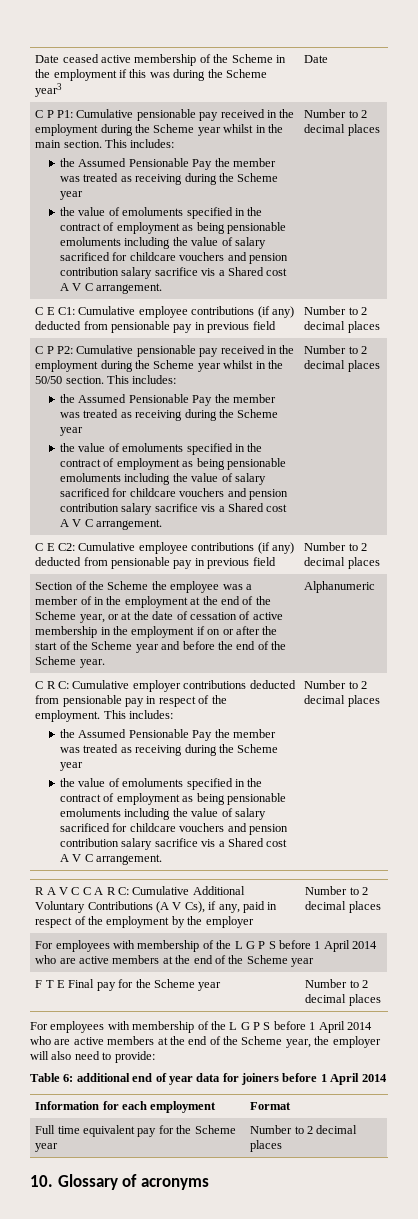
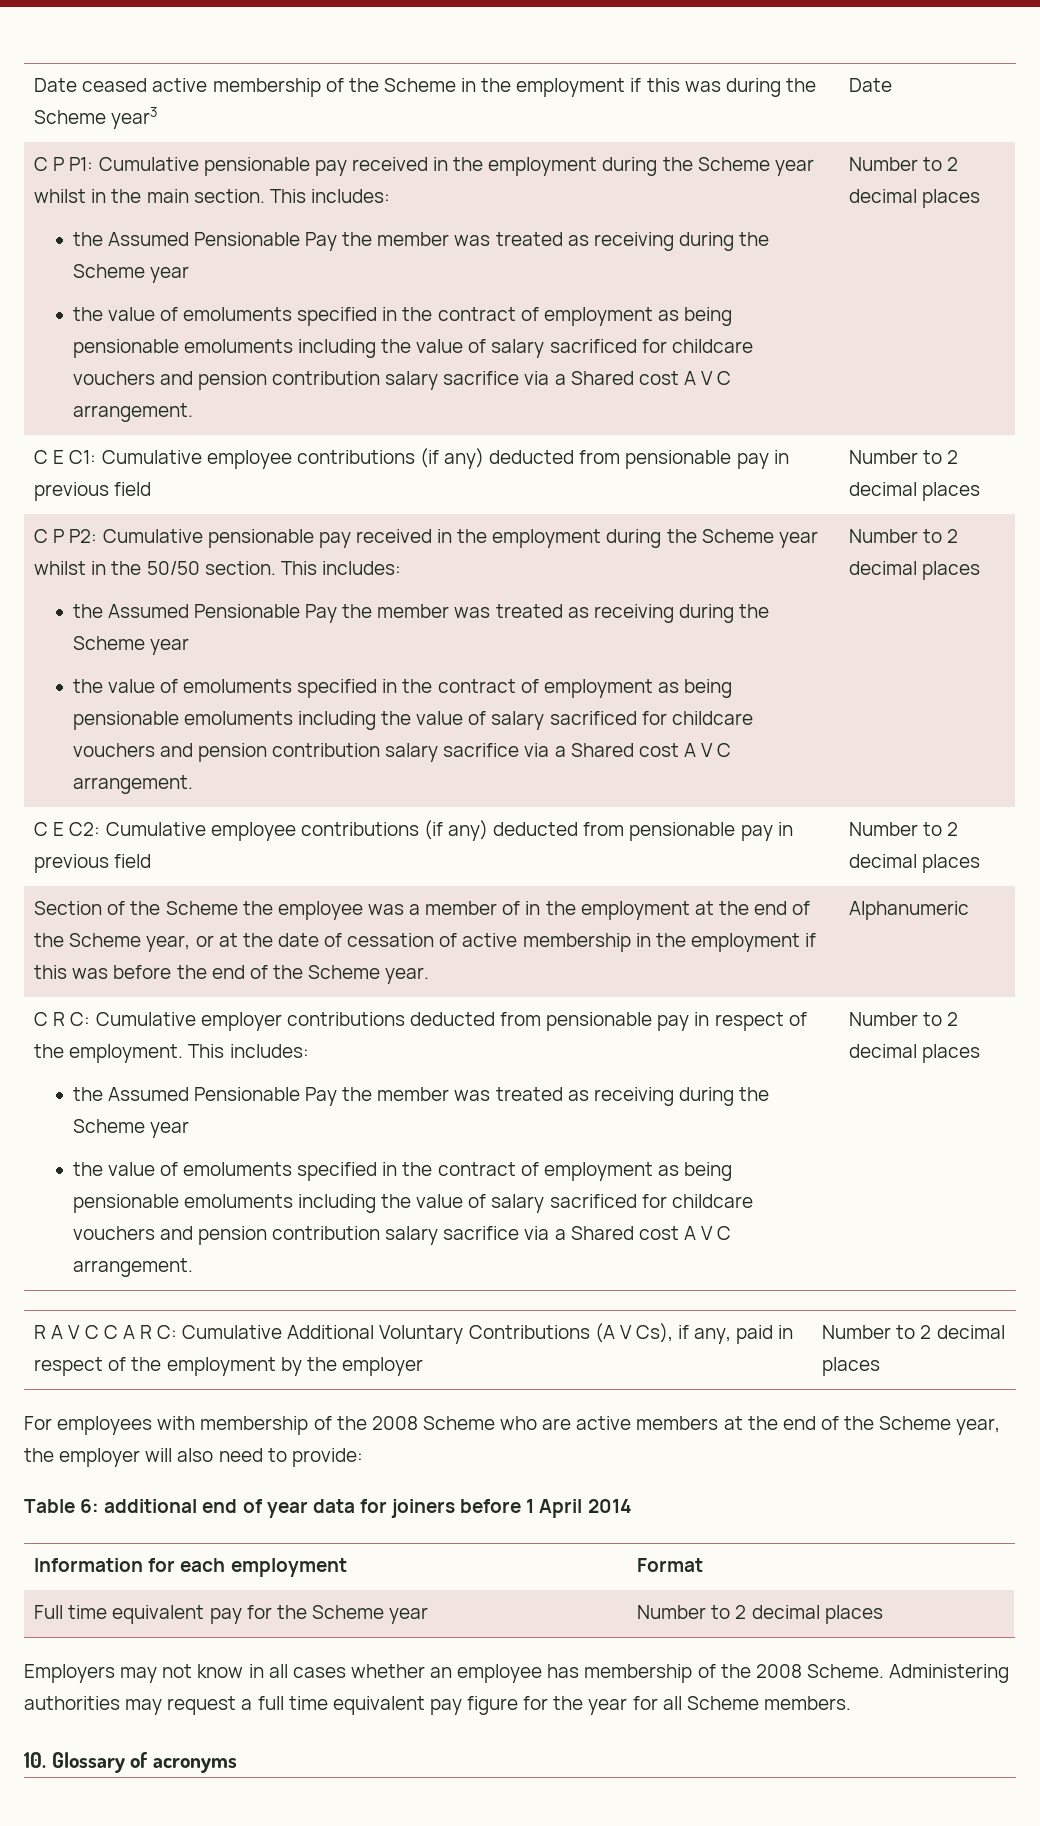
[201,268,216,276] vis -> [524,371,550,385] via
[201,504,216,512] vis -> [524,743,550,757] via
[207,626,278,635] [35,641,181,653] on or after the start of the Scheme year and -> [34,965,109,979] this was
[201,839,216,847] vis -> [524,1226,550,1240] via
[35,940,378,952] [35,955,315,967] [35,979,222,991] [305,979,369,988] [305,994,381,1006] [30,1021,372,1033] // For employees with membership of the L G P S before 1 April 2014 who are active members at the end of the Scheme year // F T E Final pay for the Scheme year | Number to 2 decimal places // For employees with membership of the L G P S before 1 April 2014 -> [24,1416,495,1435] // For employees with membership of the 2008 Scheme
(283, 1146) none -> [24,1664,1010,1683] [24,1696,851,1715] // Employers may not know in all cases whether an employee has membership of the 2008 Scheme. Administering authorities may request a full time equivalent pay figure for the year for all Scheme members.

